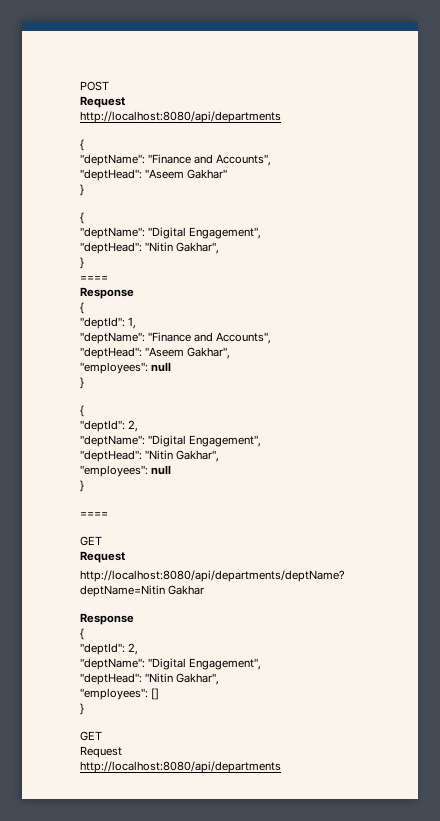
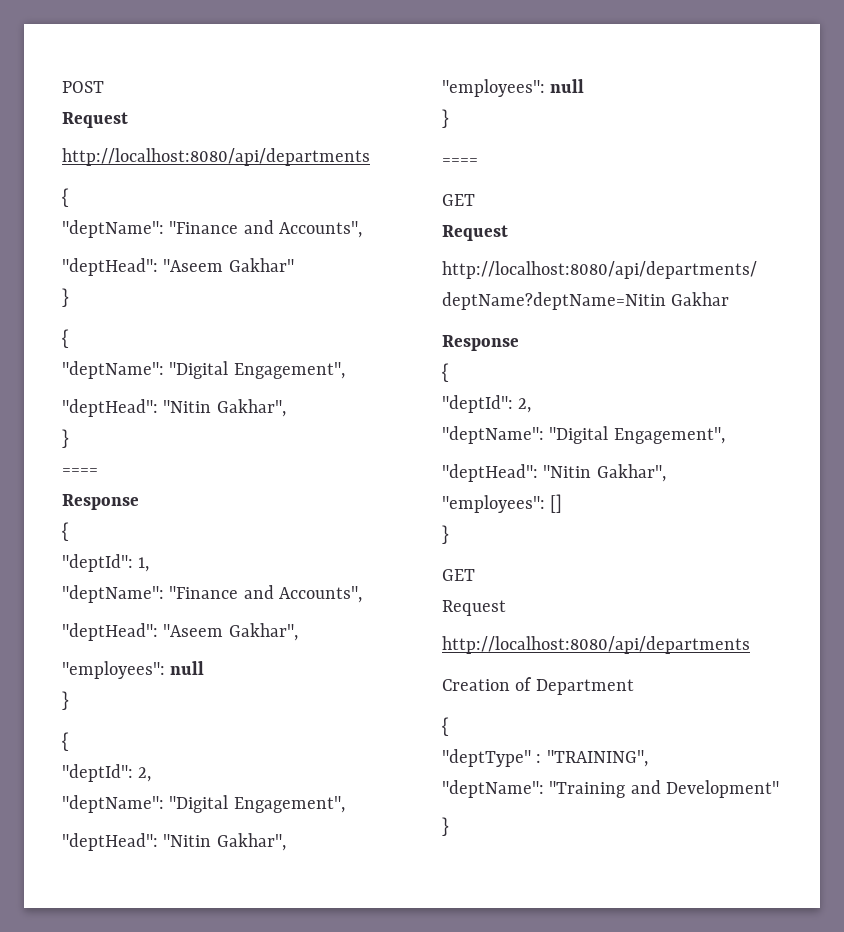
(281, 767) none -> [442,677,634,695] [442,717,449,736] [442,749,648,767] [442,780,779,798] [442,817,449,836] // Creation of Department // { // "deptType" : "TRAINING", // "deptName": "Training and Development" // }

